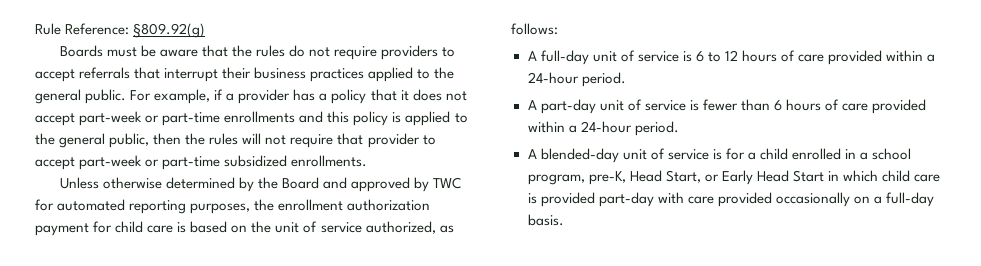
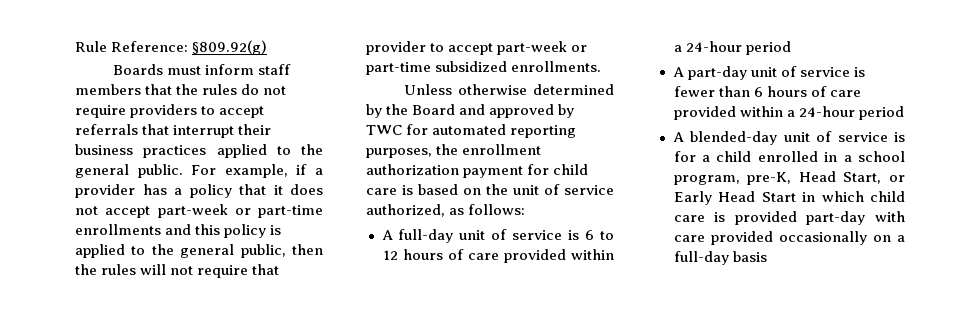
[140,45,198,57] be aware -> [205,64,292,75] [75,84,141,95] inform staff members
[581,72,626,87] period. -> [745,41,791,55] period
[634,121,679,136] period. -> [858,106,904,120] period
[527,214,564,226] basis. -> [732,251,767,262] basis

